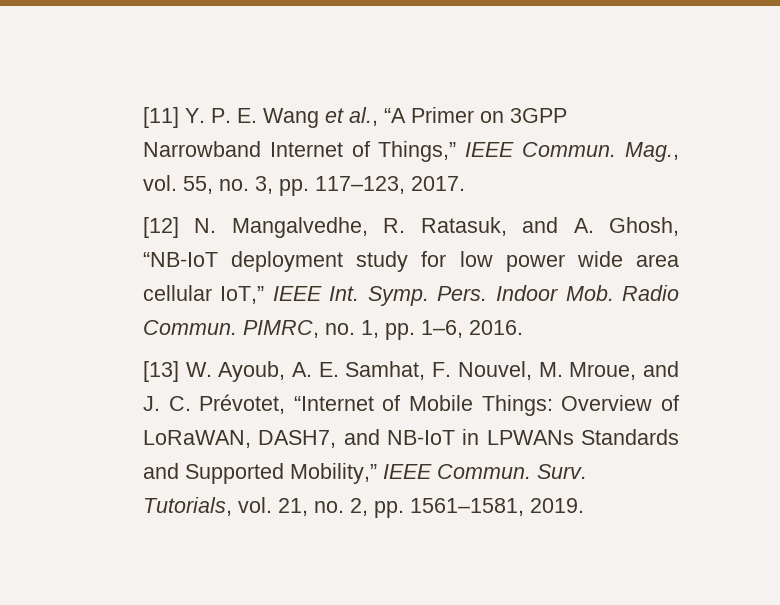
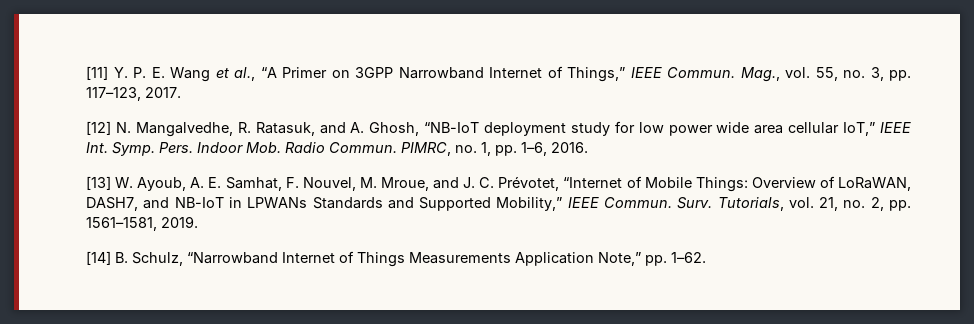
(584, 505) none -> [86,251,707,267] // [14] B. Schulz, “Narrowband Internet of Things Measurements Application Note,” pp. 1–62.

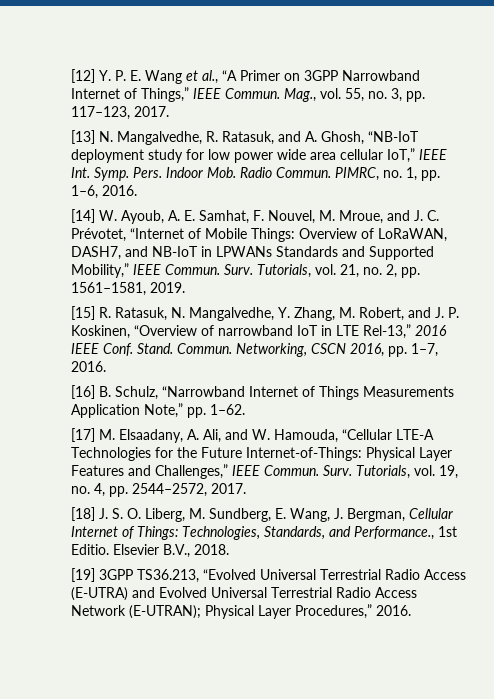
[86,66,109,80] [11] -> [70,69,95,83] [12]
[86,121,112,135] [12] -> [70,130,95,144] [13]
[86,176,112,190] [13] -> [70,209,95,223] [14]
[86,251,112,265] [14] -> [70,306,459,321] [70,324,447,339] [70,343,438,357] [70,361,106,372] [70,385,95,399] [15] R. Ratasuk, N. Mangalvedhe, Y. Zhang, M. Robert, and J. P. Koskinen, “Overview of narrowband IoT in LTE Rel-13,” 2016 IEEE Conf. Stand. Commun. Networking, CSCN 2016, pp. 1–7, 2016. // [16]
(707, 257) none -> [70,428,434,443] [70,447,452,461] [70,464,458,479] [70,483,246,497] [70,507,453,522] [70,526,457,540] [70,544,229,558] [70,568,466,583] [70,587,417,601] [70,604,411,619] // [17] M. Elsaadany, A. Ali, and W. Hamouda, “Cellular LTE-A Technologies for the Future Internet-of-Things: Physical Layer Features and Challenges,” IEEE Commun. Surv. Tutorials, vol. 19, no. 4, pp. 2544–2572, 2017. // [18] J. S. O. Liberg, M. Sundberg, E. Wang, J. Bergman, Cellular Internet of Things: Technologies, Standards, and Performance., 1st Editio. Elsevier B.V., 2018. // [19] 3GPP TS36.213, “Evolved Universal Terrestrial Radio Access (E-UTRA) and Evolved Universal Terrestrial Radio Access Network (E-UTRAN); Physical Layer Procedures,” 2016.

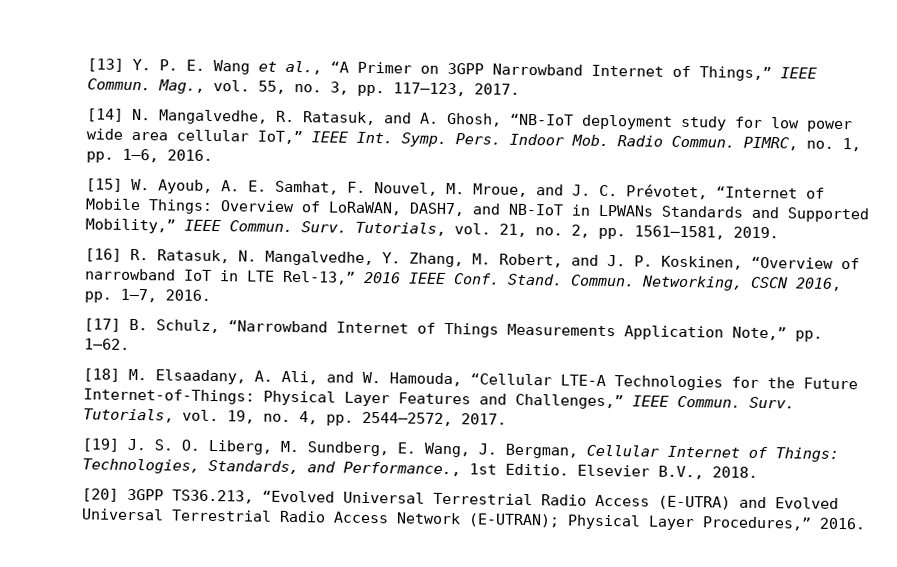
[70,69,95,83] [12] -> [86,58,124,72] [13]
[70,130,95,144] [13] -> [86,108,124,122] [14]
[70,209,95,223] [14] -> [85,178,123,192] [15]
[70,306,95,320] [15] -> [84,248,122,262] [16]
[70,385,95,399] [16] -> [83,318,121,332] [17]
[70,428,95,442] [17] -> [82,368,120,382] [18]
[70,507,95,521] [18] -> [81,438,119,452] [19]
[70,568,95,582] [19] -> [81,488,119,502] [20]

